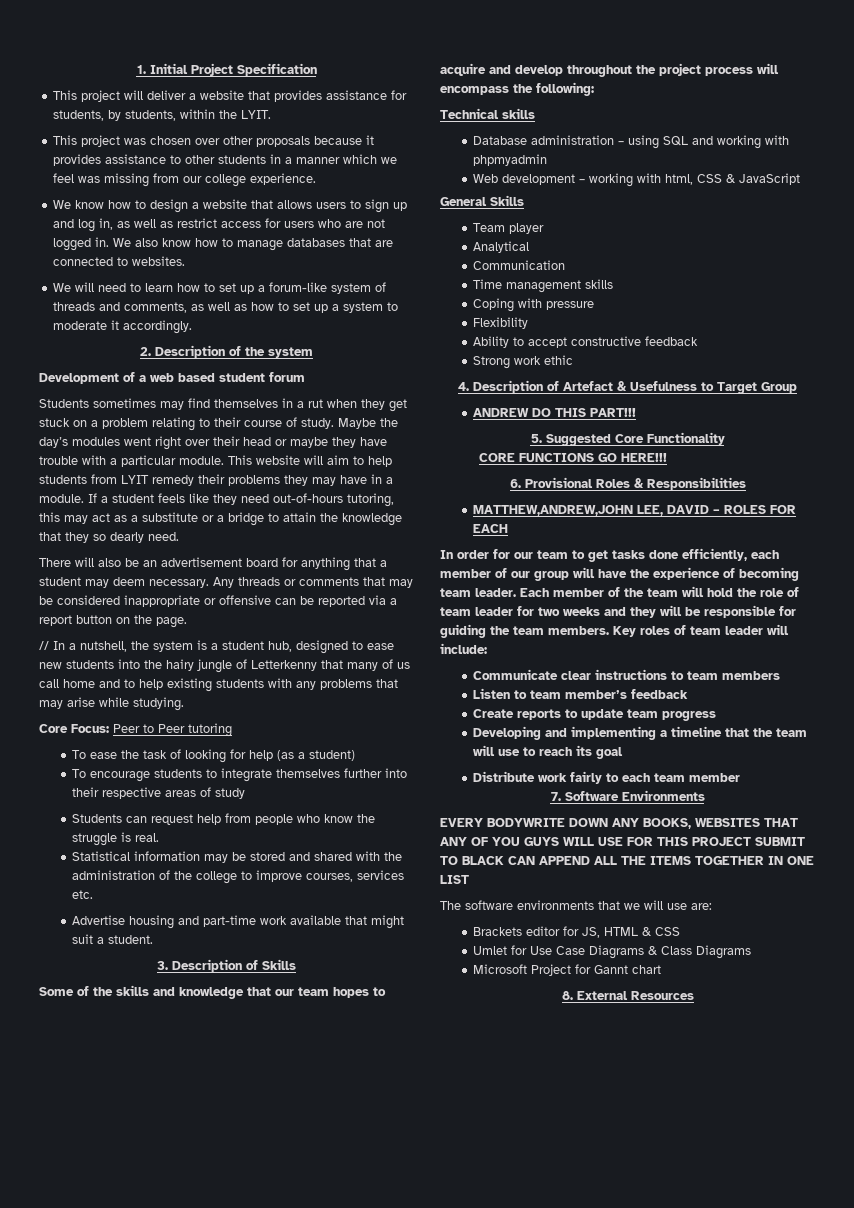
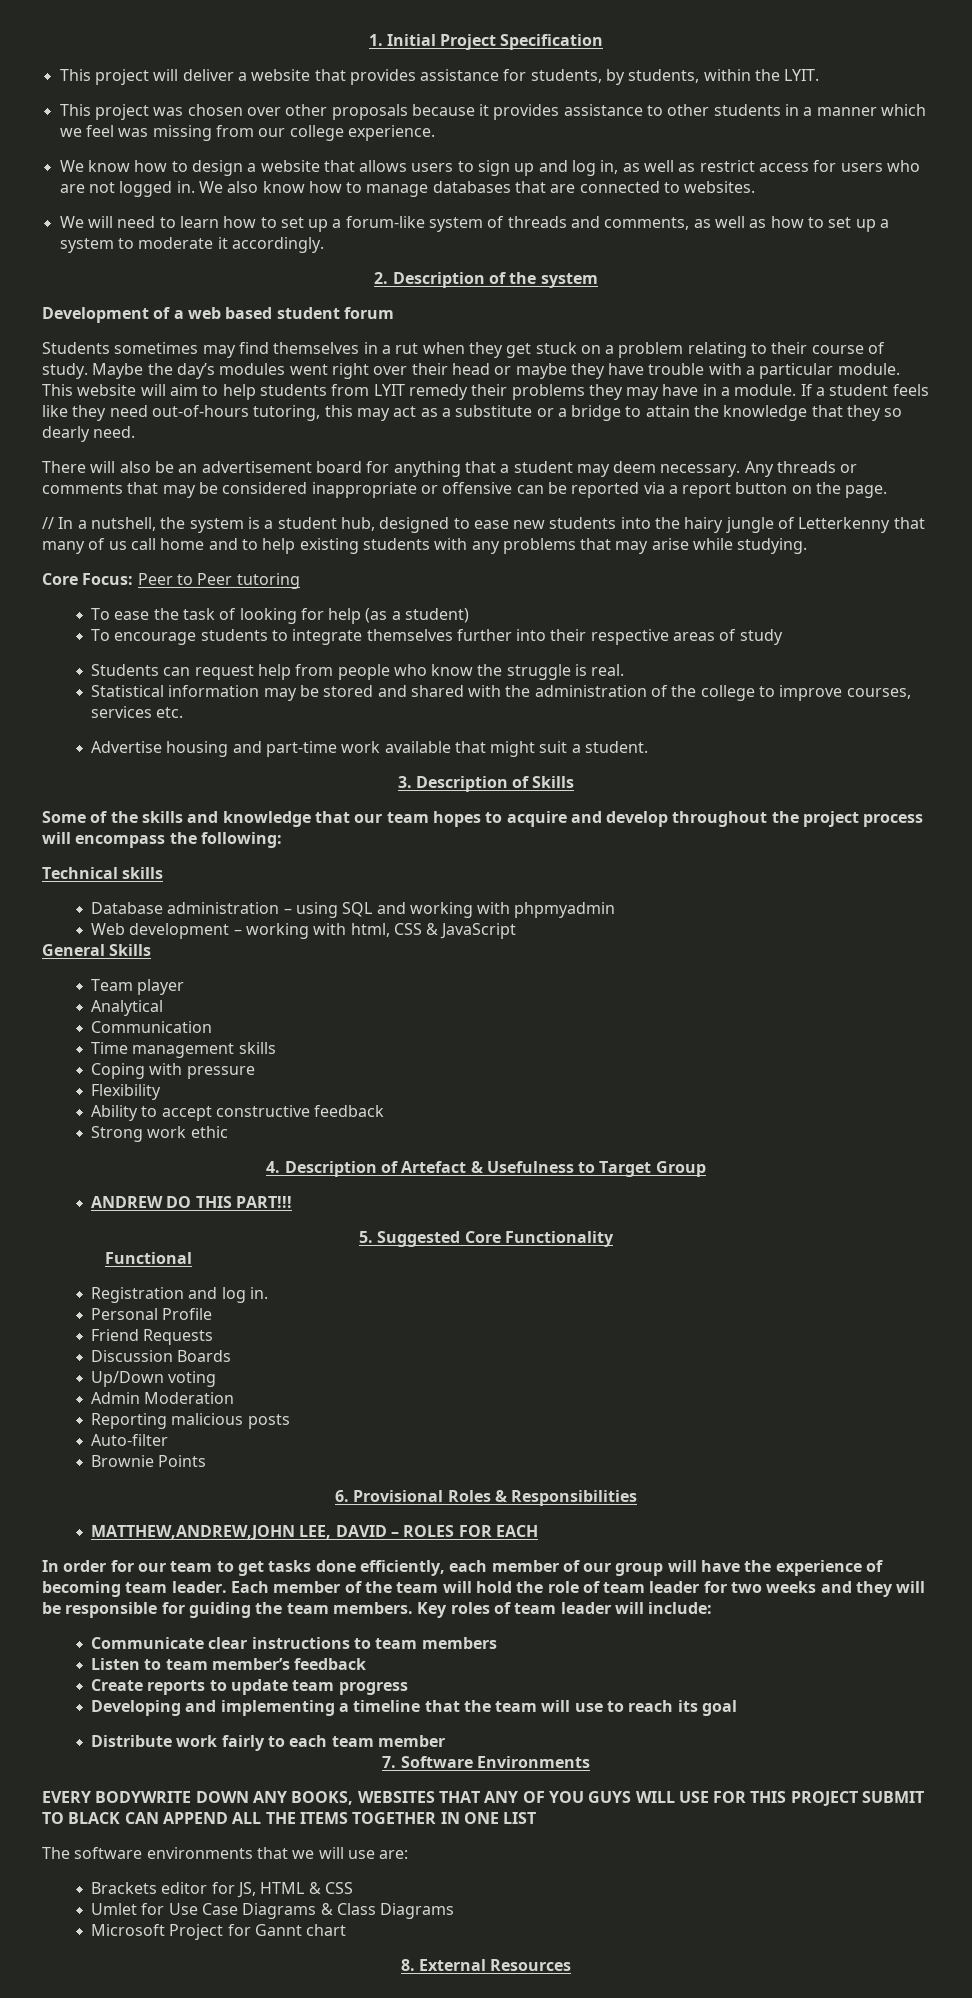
[478,453,667,462] CORE FUNCTIONS GO HERE!!! -> [104,1252,192,1264] [90,1287,268,1303] [90,1308,213,1320] [90,1329,214,1345] [90,1350,232,1362] [90,1371,217,1387] [90,1392,235,1404] [90,1413,290,1429] [90,1434,168,1446] [90,1455,207,1467] Functional // Registration and log in. // Personal Profile // Friend Requests // Discussion Boards // Up/Down voting // Admin Moderation // Reporting malicious posts // Auto-filter // Brownie Points

